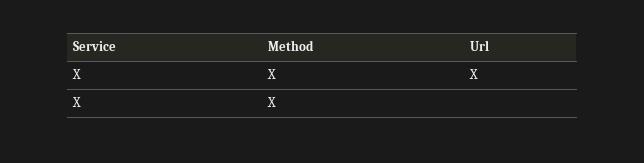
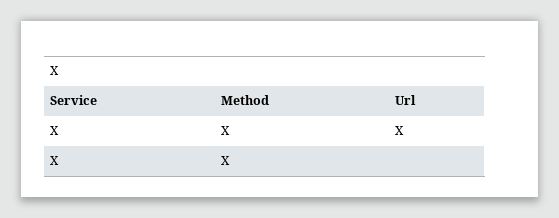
(72, 46) none -> [50,66,60,75] X //

